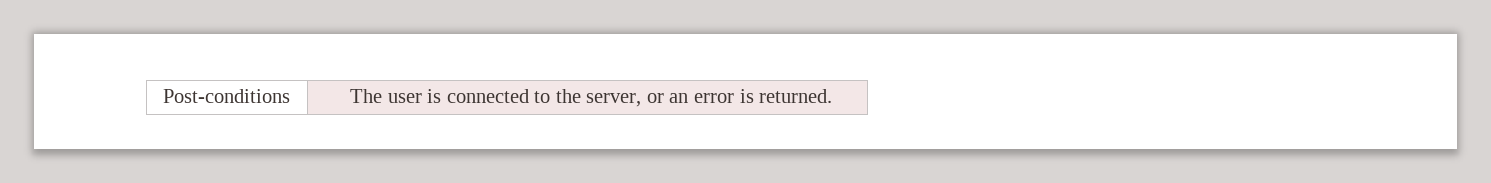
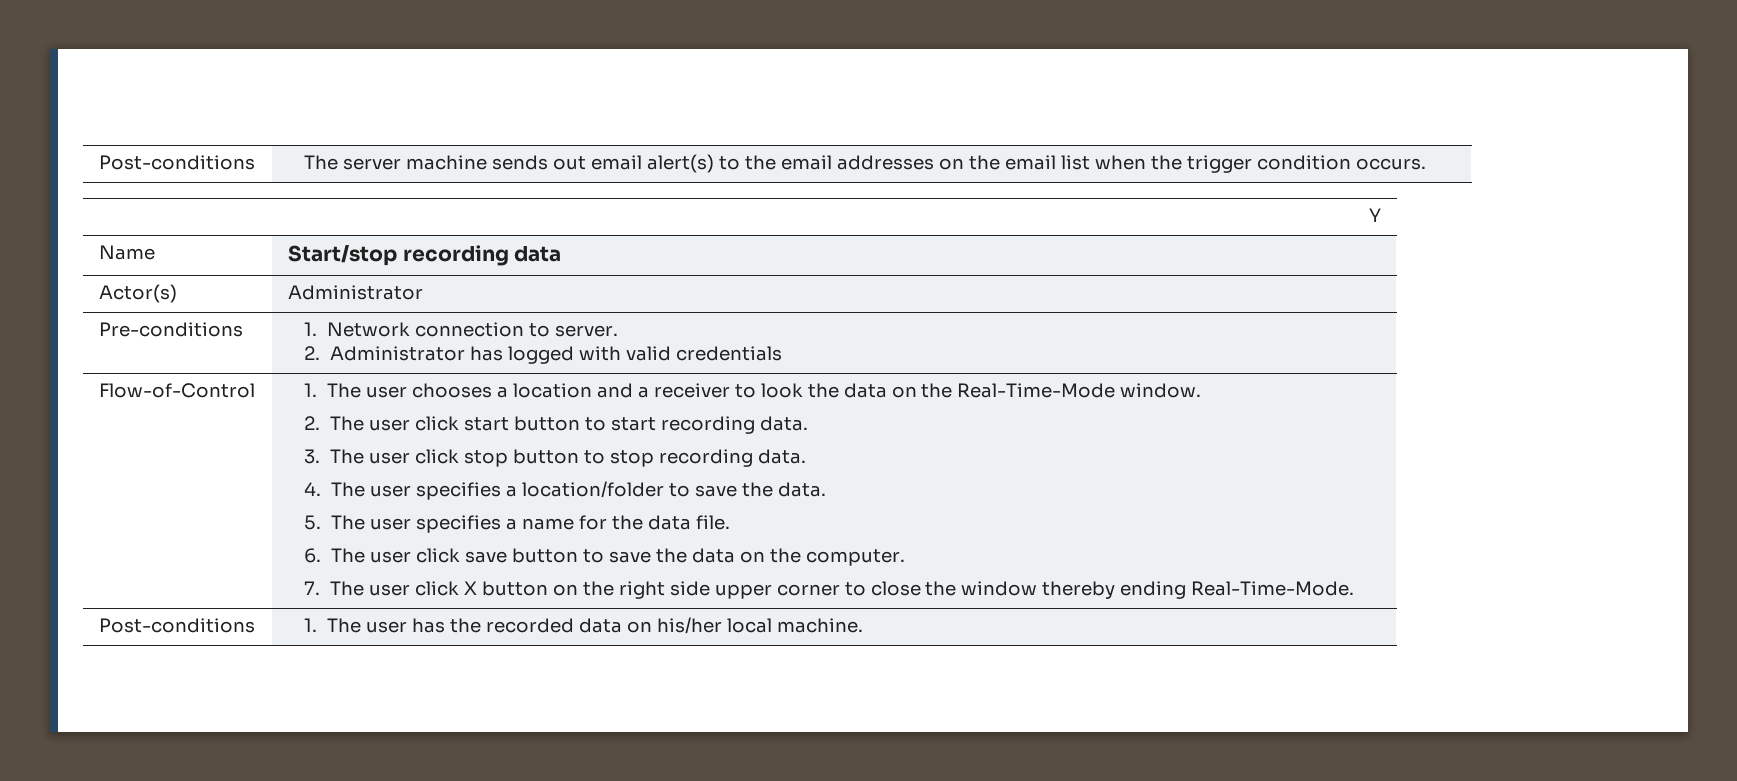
[387,89,833,107] user is connected to the server, or an error is returned. -> [343,154,1427,173] [1368,208,1381,222] [99,245,156,260] [288,245,562,266] [99,284,178,303] [288,285,424,300] [99,322,244,337] [304,322,618,337] [304,346,782,364] [99,383,256,398] [304,383,1202,398] [304,416,808,434] [304,449,806,467] [304,481,826,500] [304,515,730,533] [304,548,905,566] [304,581,1355,599] [99,618,256,633] [304,617,863,634] server machine sends out email alert(s) to the email addresses on the email list when the trigger condition occurs. // Y // Name | Start/stop recording data // Actor(s) | Administrator // Pre-conditions | 1. Network connection to server. // 2. Administrator has logged with valid credentials // Flow-of-Control | 1. The user chooses a location and a receiver to look the data on the Real-Time-Mode window. // 2. The user click start button to start recording data. // 3. The user click stop button to stop recording data. // 4. The user specifies a location/folder to save the data. // 5. The user specifies a name for the data file. // 6. The user click save button to save the data on the computer. // 7. The user click X button on the right side upper corner to close the window thereby ending Real-Time-Mode. // Post-conditions | 1. The user has the recorded data on his/her local machine.

